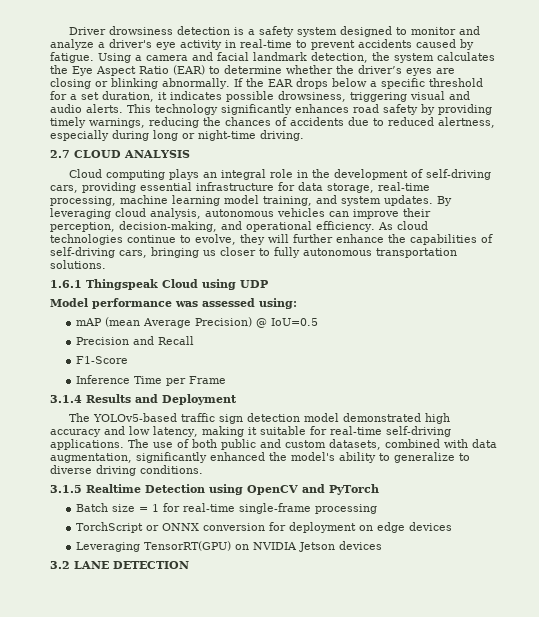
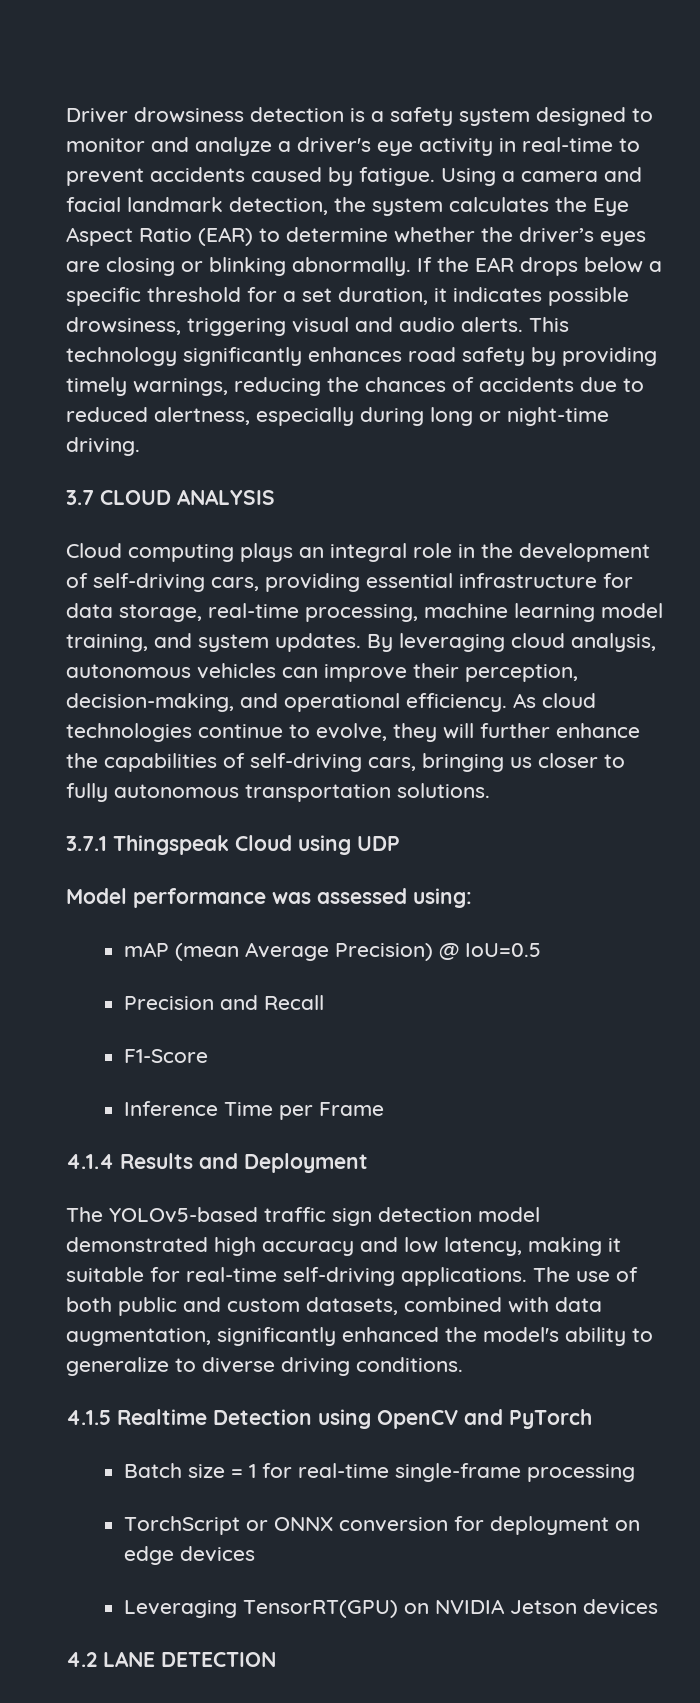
[50,150,70,158] 2.7 -> [66,490,94,505] 3.7
[50,280,82,288] 1.6.1 -> [66,836,107,851] 3.7.1
[50,395,82,403] 3.1.4 -> [66,1154,114,1169] 4.1.4
[50,485,82,493] 3.1.5 -> [66,1410,111,1425] 4.1.5
[50,561,70,569] 3.2 -> [66,1652,97,1667] 4.2

